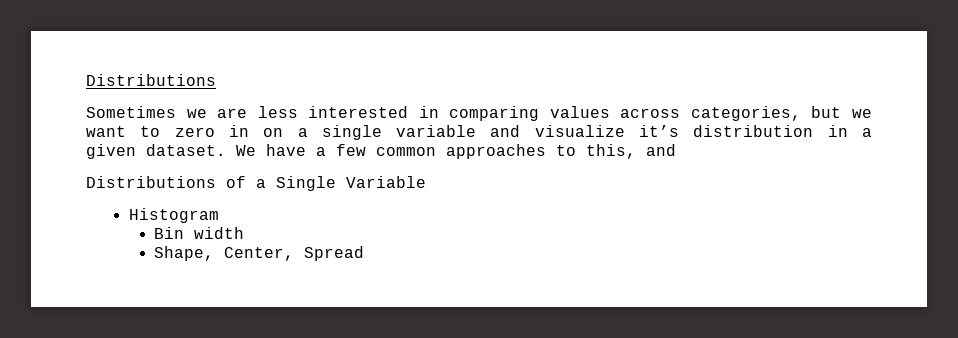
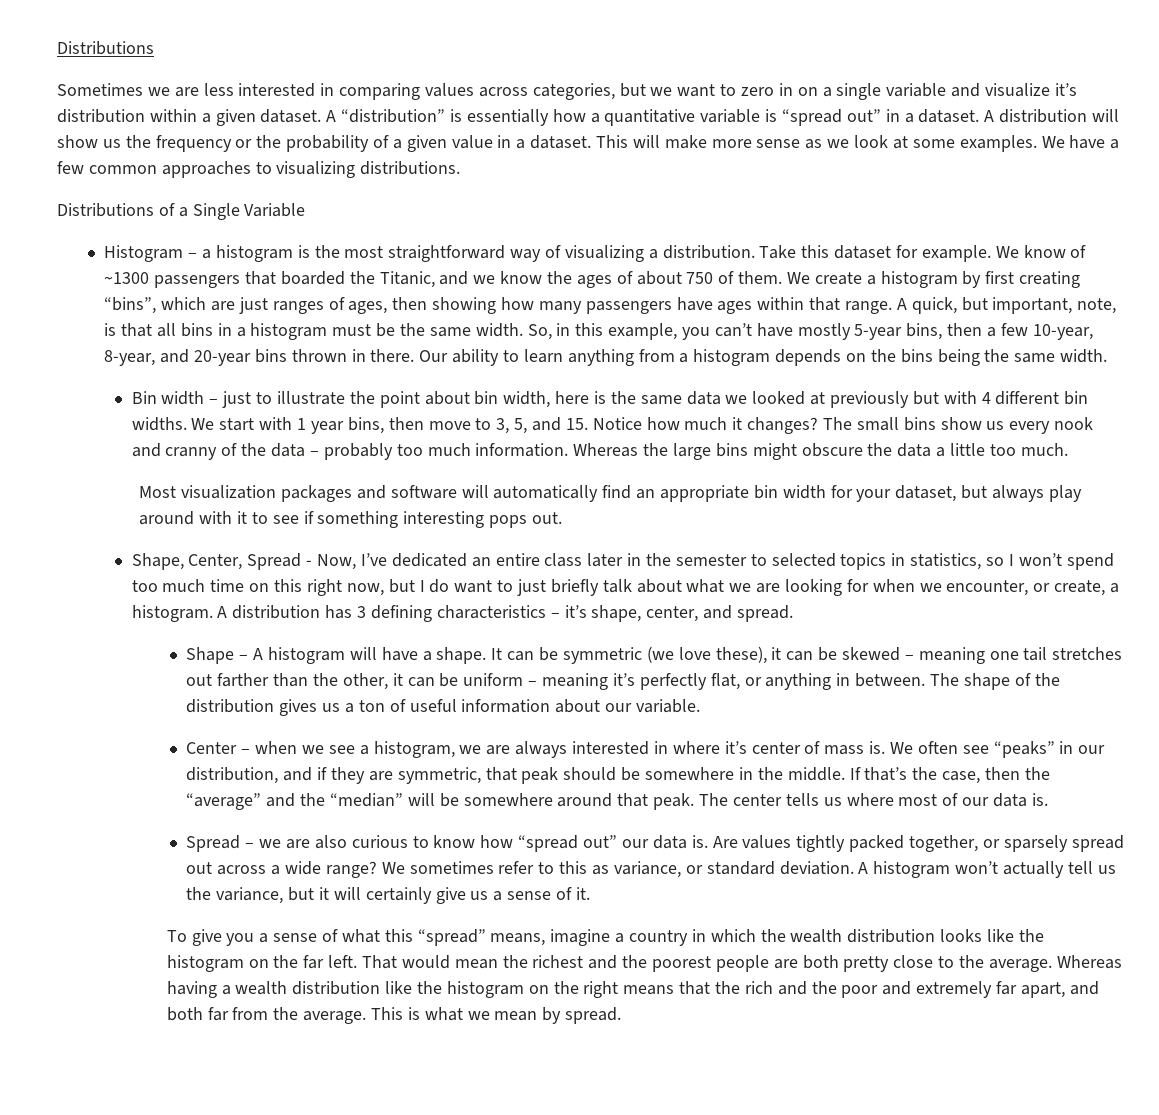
[827,125,848,137] in -> [149,109,197,122] within
(226, 150) none -> [326,109,1120,126] [57,135,1037,152] A “distribution” is essentially how a quantitative variable is “spread out” in a dataset. A distribution will show us the frequency or the probability of a given value in a dataset. This will make more sense as we look at some examples.
[586,144,676,159] this, and -> [276,161,461,178] visualizing distributions.
[153,227,244,239] [153,246,364,261] // Bin width // Shape, Center, Spread -> [188,245,1087,262] [104,271,1081,288] [104,297,1117,314] [104,323,1093,340] [104,349,1108,366] [131,391,1089,408] [131,417,1094,434] [131,443,1068,460] [139,485,1082,502] [139,511,562,528] [131,553,1114,570] [131,579,1119,596] [131,605,793,622] [186,646,1123,664] [186,673,1060,690] [186,699,701,716] [186,741,1106,758] [186,767,1050,784] [186,793,1048,810] [186,835,1124,852] [186,861,1116,878] [186,887,590,904] [166,929,1044,946] [166,955,1122,972] [166,981,1099,998] [166,1007,622,1024] – a histogram is the most straightforward way of visualizing a distribution. Take this dataset for example. We know of ~1300 passengers that boarded the Titanic, and we know the ages of about 750 of them. We create a histogram by first creating “bins”, which are just ranges of ages, then showing how many passengers have ages within that range. A quick, but important, note, is that all bins in a histogram must be the same width. So, in this example, you can’t have mostly 5-year bins, then a few 10-year, 8-year, and 20-year bins thrown in there. Our ability to learn anything from a histogram depends on the bins being the same width. // Bin width – just to illustrate the point about bin width, here is the same data we looked at previously but with 4 different bin widths. We start with 1 year bins, then move to 3, 5, and 15. Notice how much it changes? The small bins show us every nook and cranny of the data – probably too much information. Whereas the large bins might obscure the data a little too much. // Most visualization packages and software will automatically find an appropriate bin width for your dataset, but always play around with it to see if something interesting pops out. // Shape, Center, Spread - Now, I’ve dedicated an entire class later in the semester to selected topics in statistics, so I won’t spend too much time on this right now, but I do want to just briefly talk about what we are looking for when we encounter, or create, a histogram. A distribution has 3 defining characteristics – it’s shape, center, and spread. // Shape – A histogram will have a shape. It can be symmetric (we love these), it can be skewed – meaning one tail stretches out farther than the other, it can be uniform – meaning it’s perfectly flat, or anything in between. The shape of the distribution gives us a ton of useful information about our variable. // Center – when we see a histogram, we are always interested in where it’s center of mass is. We often see “peaks” in our distribution, and if they are symmetric, that peak should be somewhere in the middle. If that’s the case, then the “average” and the “median” will be somewhere around that peak. The center tells us where most of our data is. // Spread – we are also curious to know how “spread out” our data is. Are values tightly packed together, or sparsely spread out across a wide range? We sometimes refer to this as variance, or standard deviation. A histogram won’t actually tell us the variance, but it will certainly give us a sense of it. // To give you a sense of what this “spread” means, imagine a country in which the wealth distribution looks like the histogram on the far left. That would mean the richest and the poorest people are both pretty close to the average. Whereas having a wealth distribution like the histogram on the right means that the rich and the poor and extremely far apart, and both far from the average. This is what we mean by spread.

